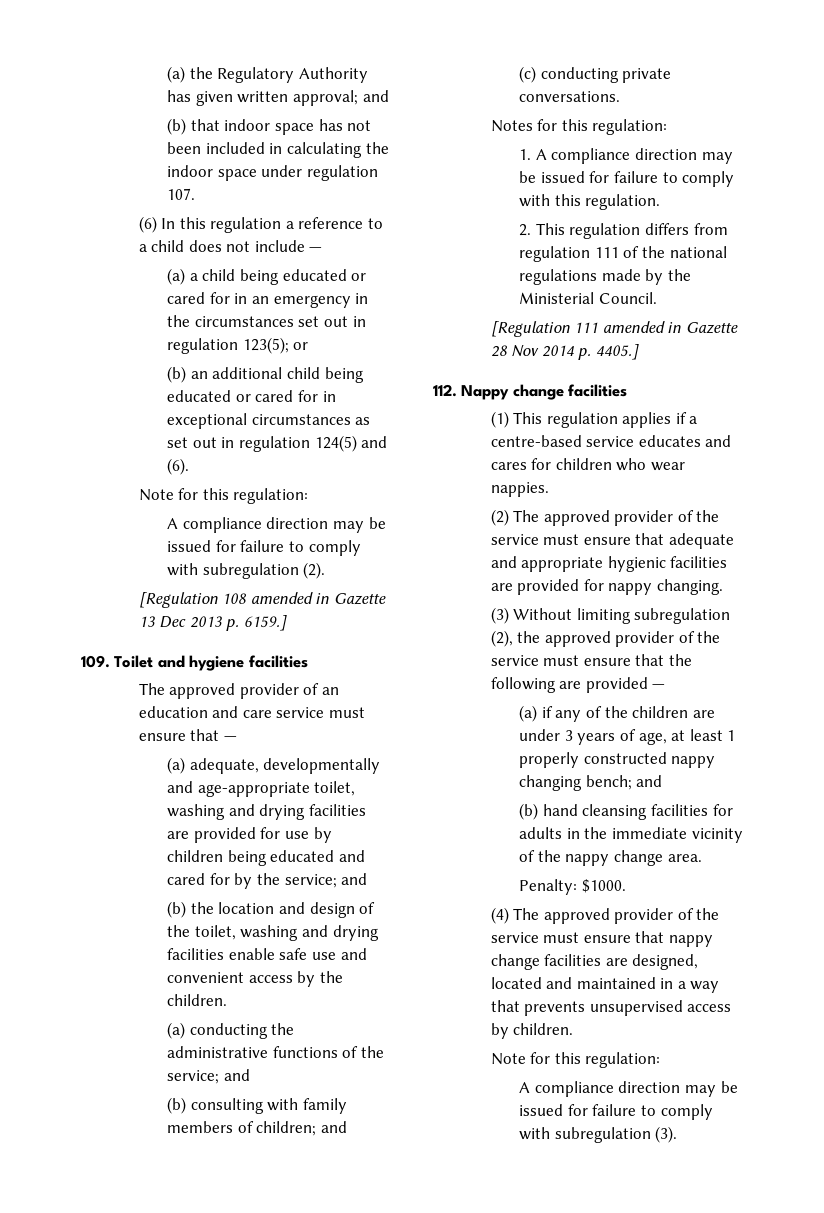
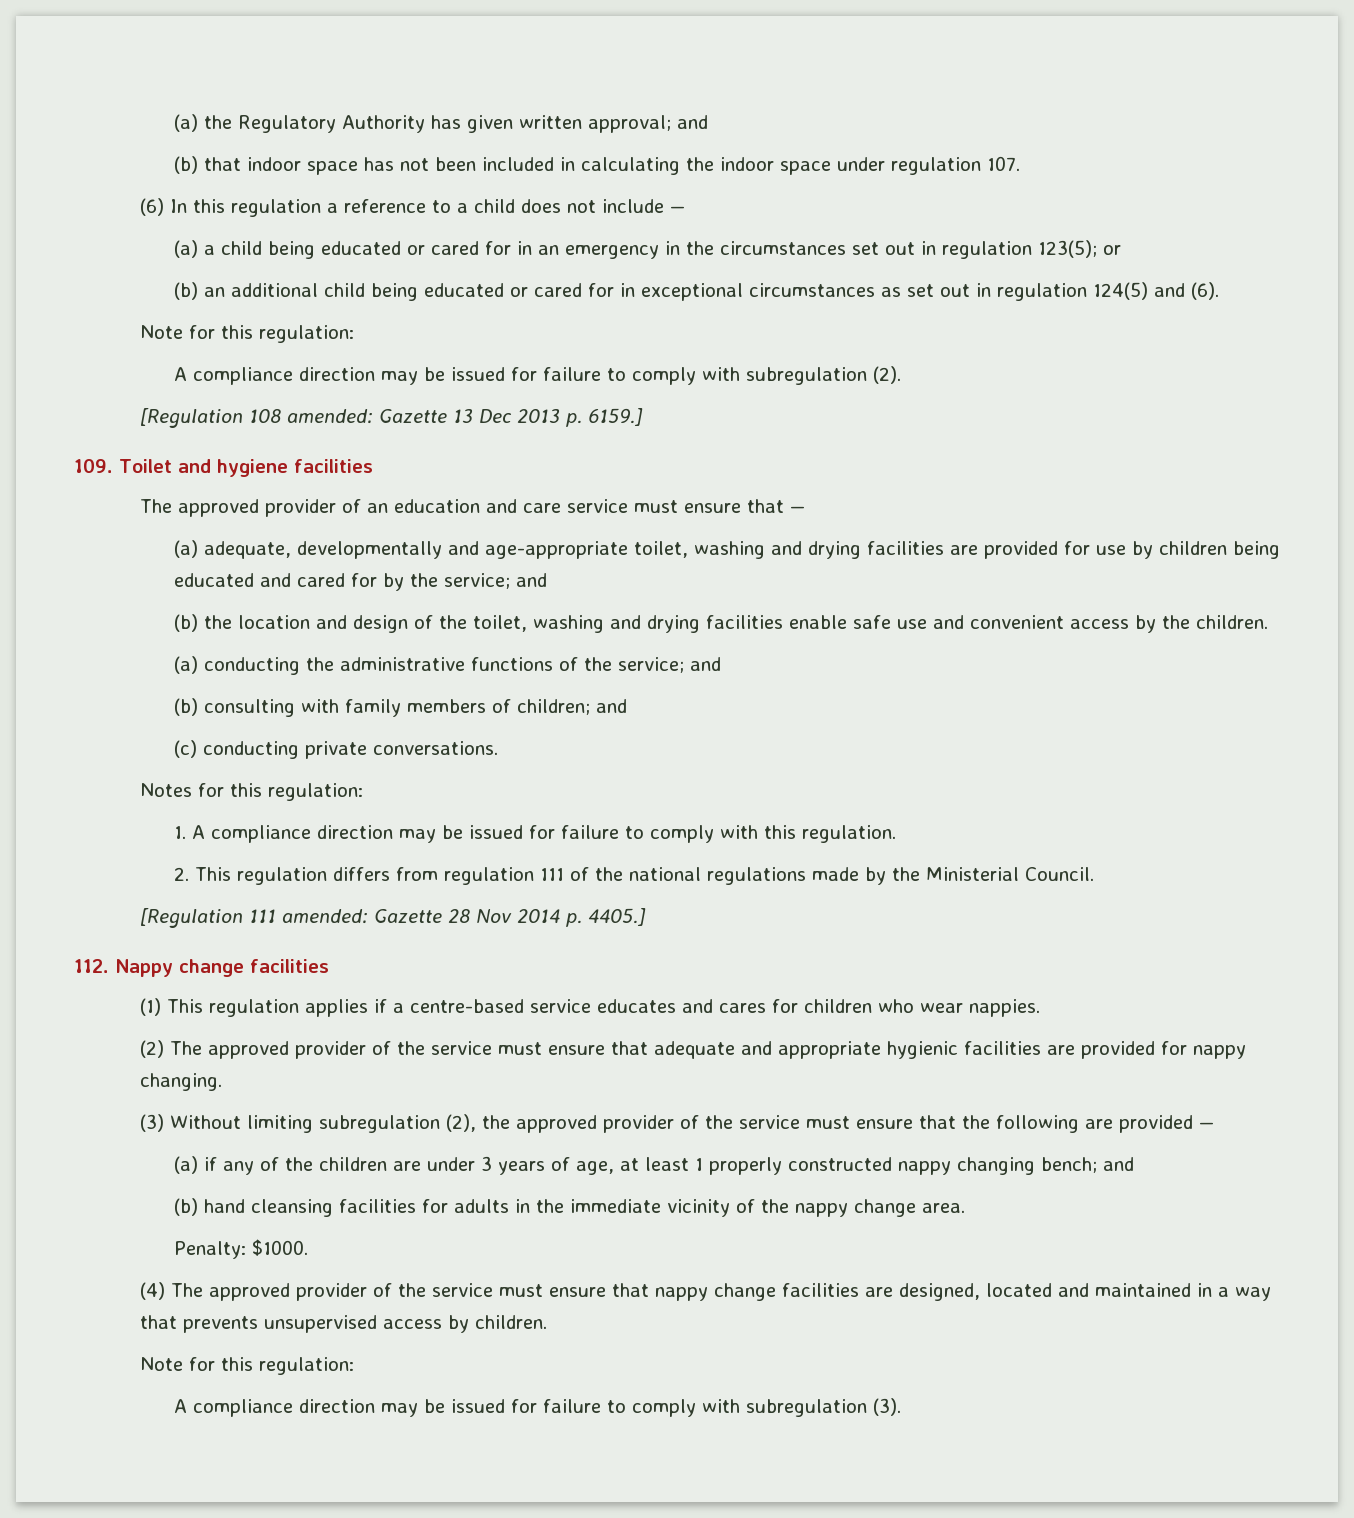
[250,592,330,604] amended in -> [287,409,374,424] amended:
[602,321,682,333] amended in -> [282,909,369,924] amended:

